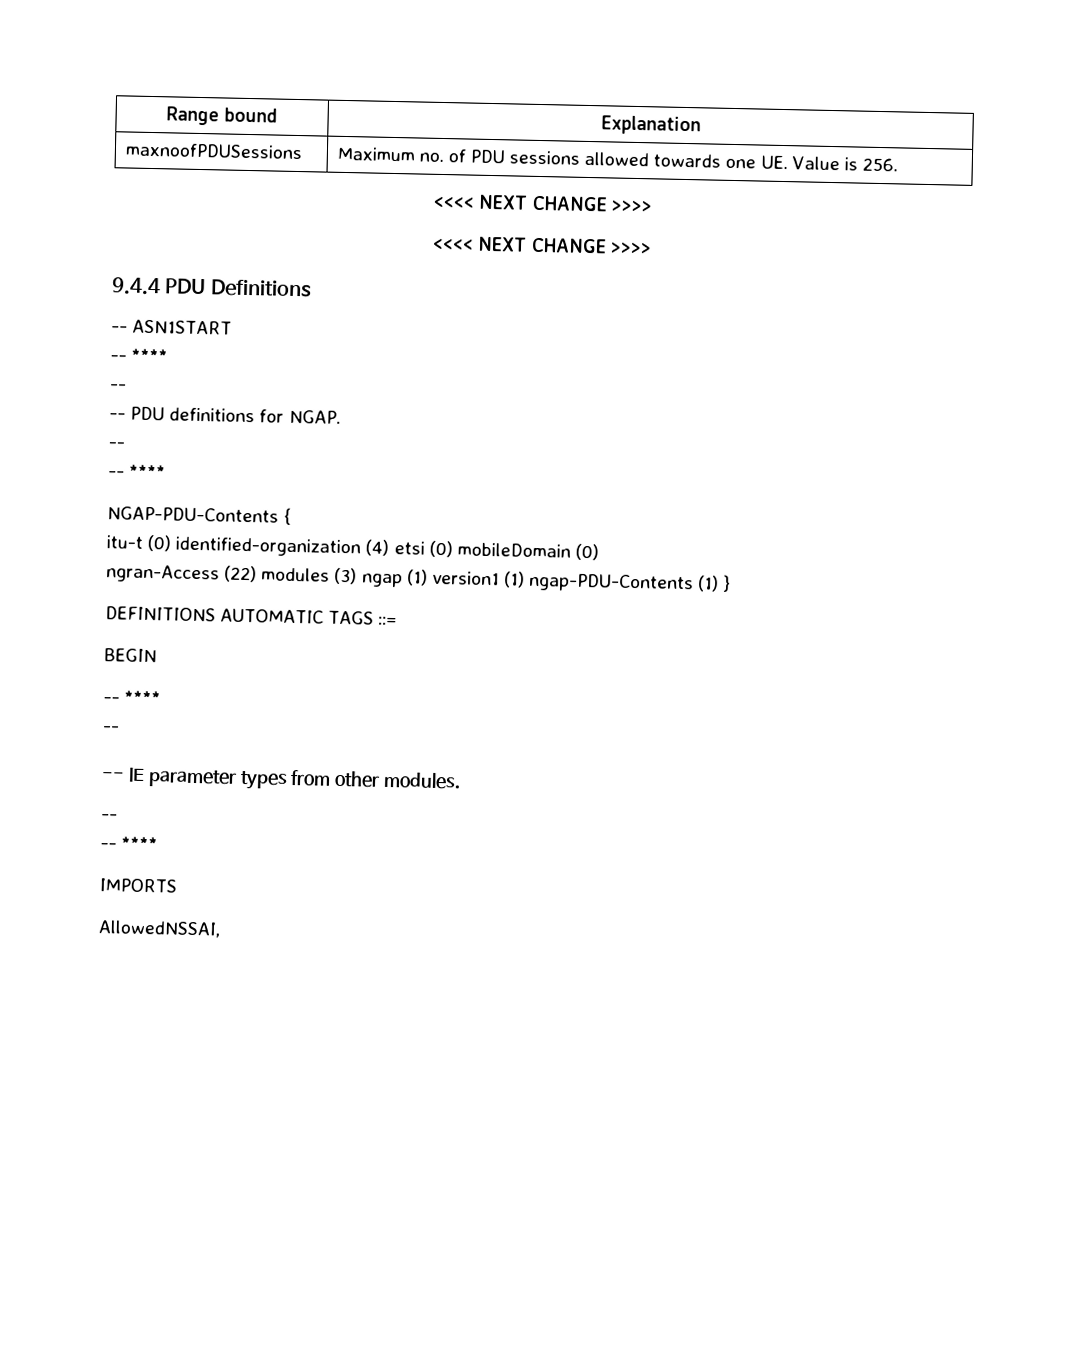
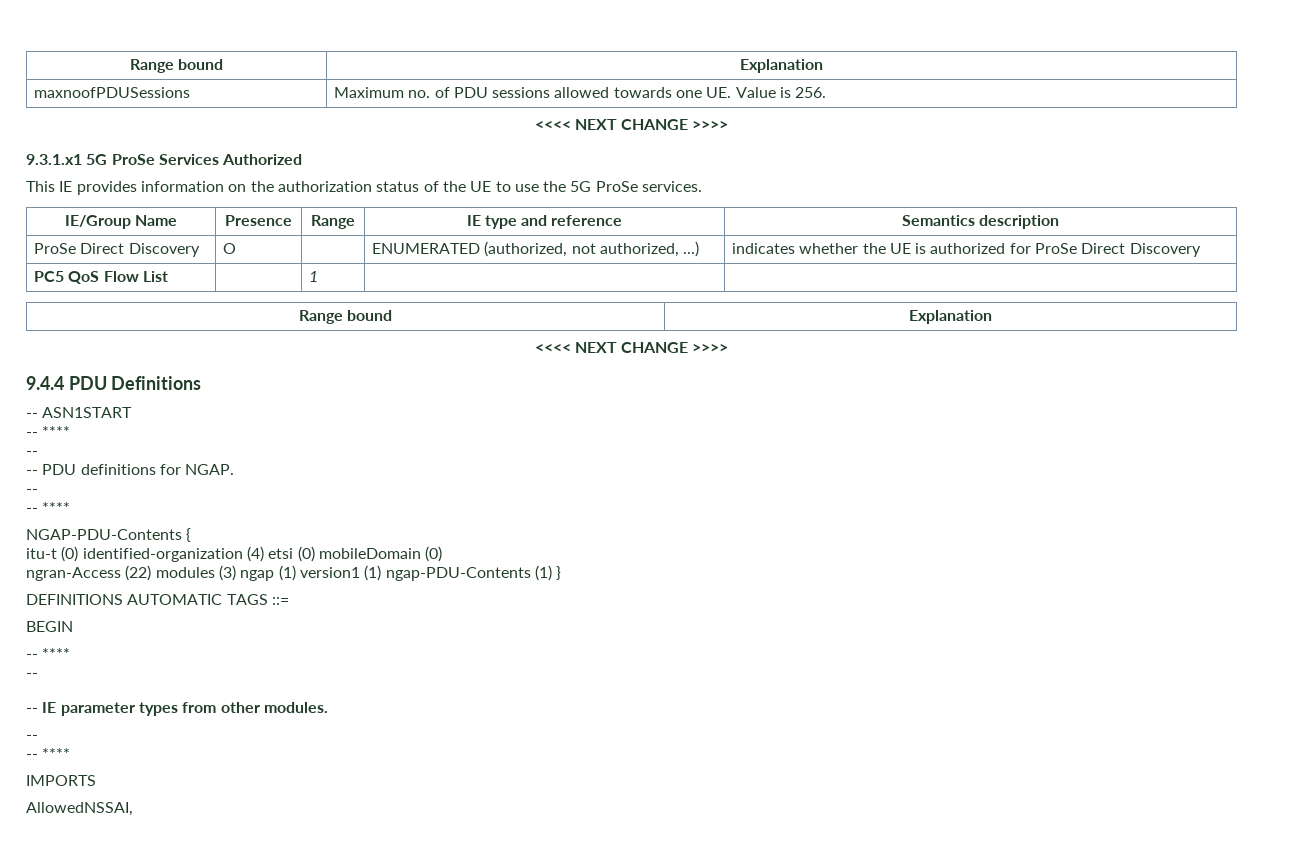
(652, 206) none -> [26,154,303,165] [26,181,703,195] [64,215,178,229] [225,215,292,226] [311,215,355,229] [466,215,623,229] [901,215,1060,229] [33,243,200,257] [222,243,236,254] [371,241,700,257] [731,243,1201,257] [33,271,168,284] [308,271,318,282] [298,310,393,324] [909,310,992,324] // 9.3.1.x1 5G ProSe Services Authorized // This IE provides information on the authorization status of the UE to use the 5G ProSe services. // IE/Group Name | Presence | Range | IE type and reference | Semantics description // ProSe Direct Discovery | O | | ENUMERATED (authorized, not authorized, ...) | indicates whether the UE is authorized for ProSe Direct Discovery // PC5 QoS Flow List | | 1 | | // Range bound | Explanation

